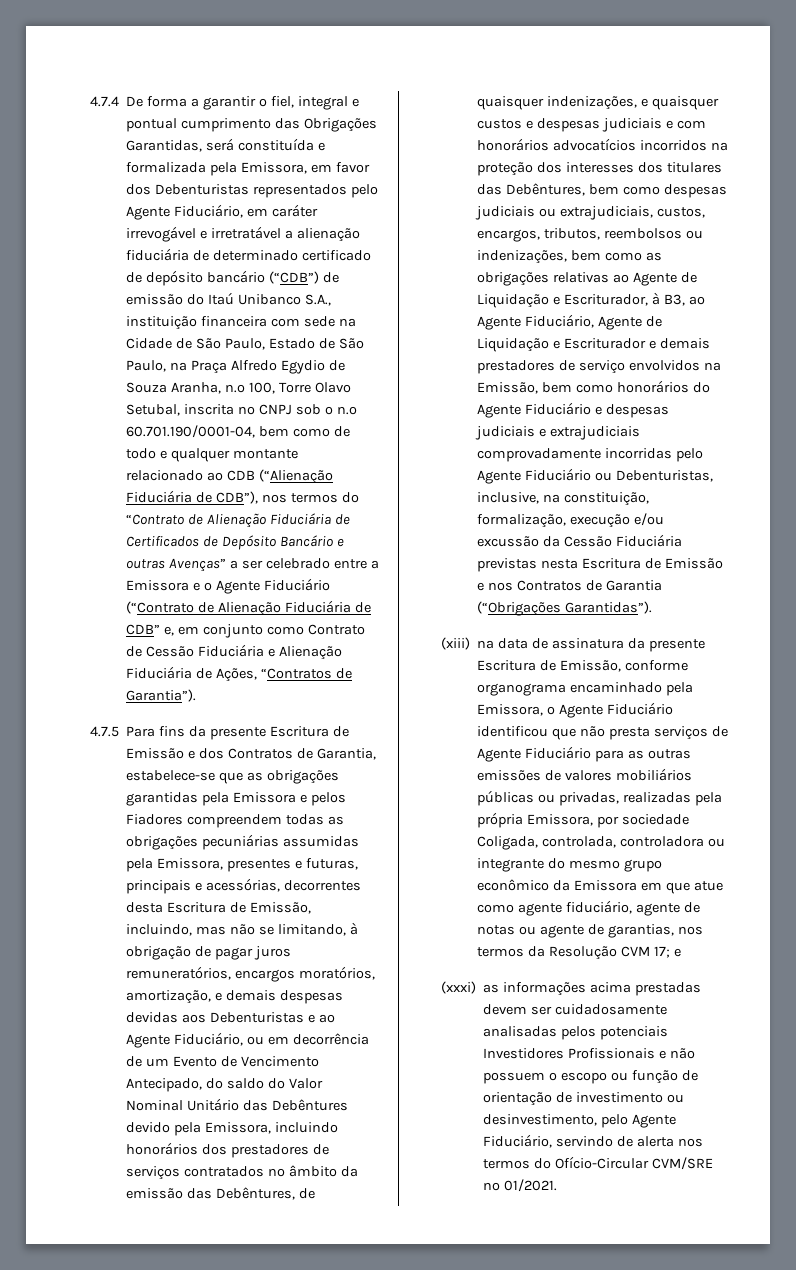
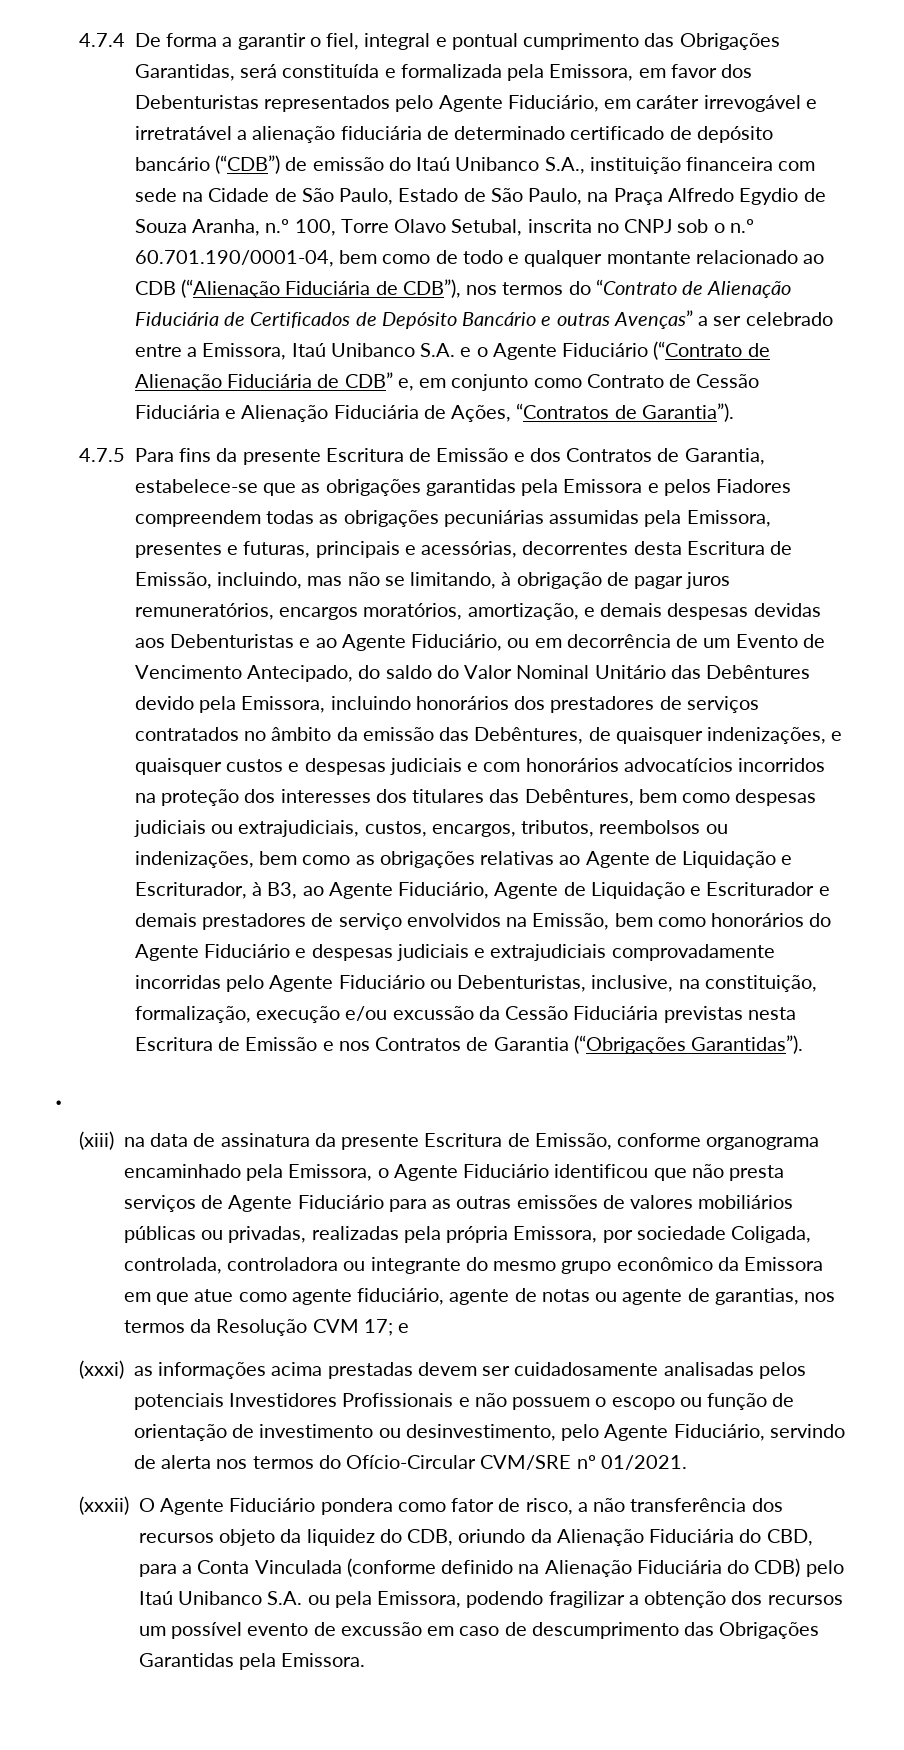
[126,580,190,591] Emissora -> [202,343,456,360] Emissora, Itaú Unibanco S.A.
(653, 607) none -> [55,1100,62,1105] // .
(558, 1185) none -> [79,1496,783,1515] [138,1529,813,1546] [138,1558,844,1577] [138,1591,843,1608] [138,1622,820,1639] [138,1653,366,1670] // (xxxii) O Agente Fiduciário pondera como fator de risco, a não transferência dos recursos objeto da liquidez do CDB, oriundo da Alienação Fiduciária do CBD, para a Conta Vinculada (conforme definido na Alienação Fiduciária do CDB) pelo Itaú Unibanco S.A. ou pela Emissora, podendo fragilizar a obtenção dos recursos um possível evento de excussão em caso de descumprimento das Obrigações Garantidas pela Emissora.

